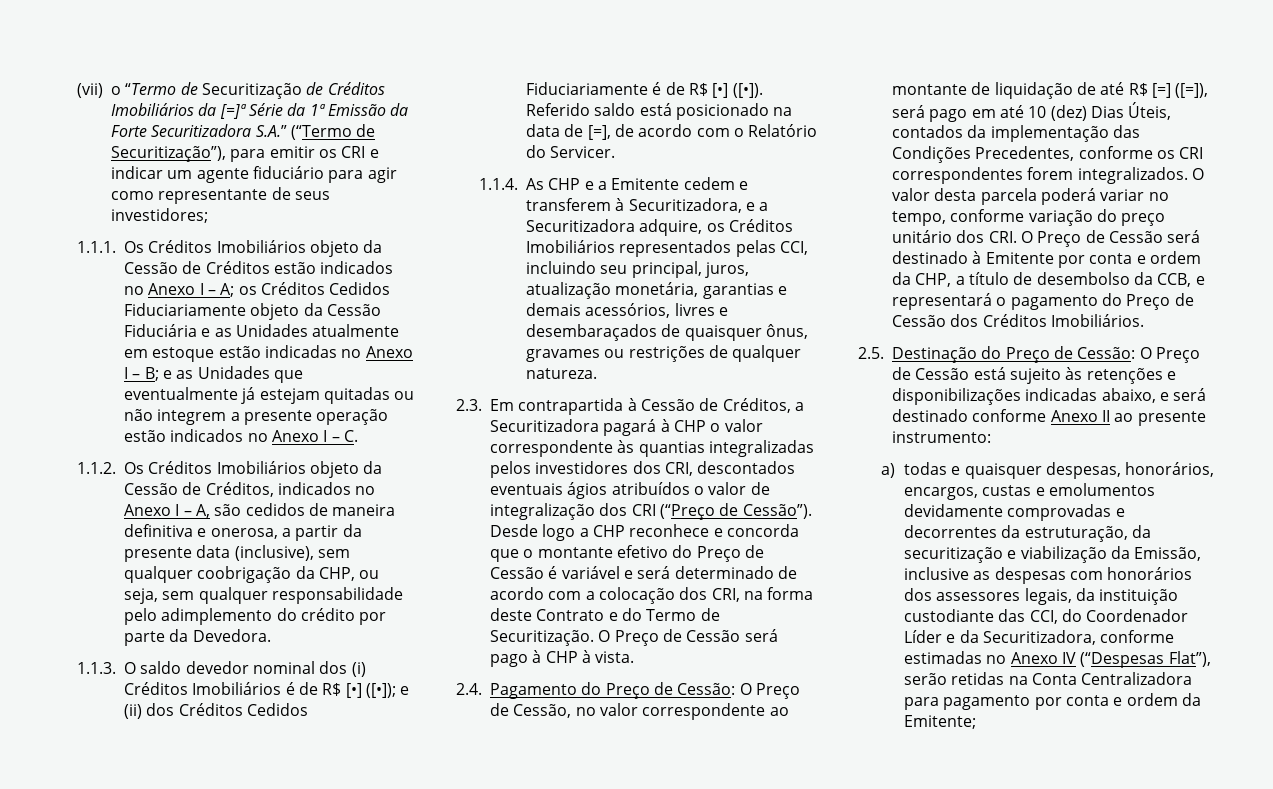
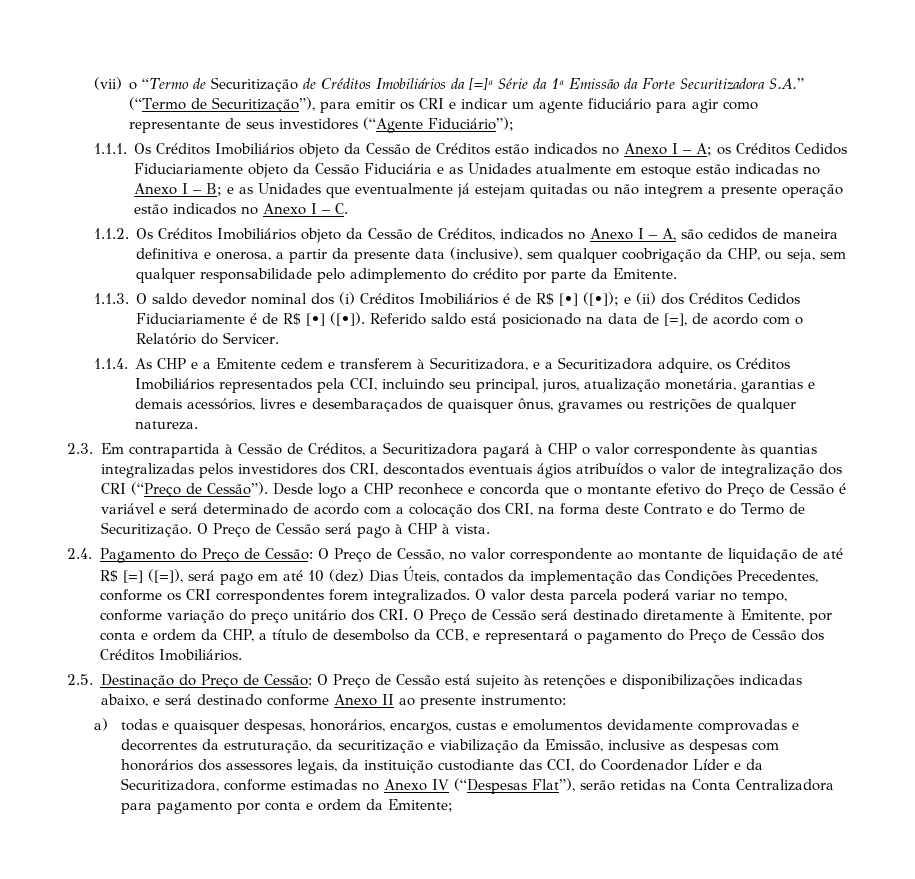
[111,208,209,223] investidores; -> [279,117,515,133] investidores (“Agente Fiduciário”);
[192,629,271,642] Devedora. -> [613,268,678,279] Emitente.
[735,240,776,257] pelas -> [317,378,346,393] pela
[972,251,1054,264] à Emitente -> [642,609,804,622] diretamente à Emitente,

